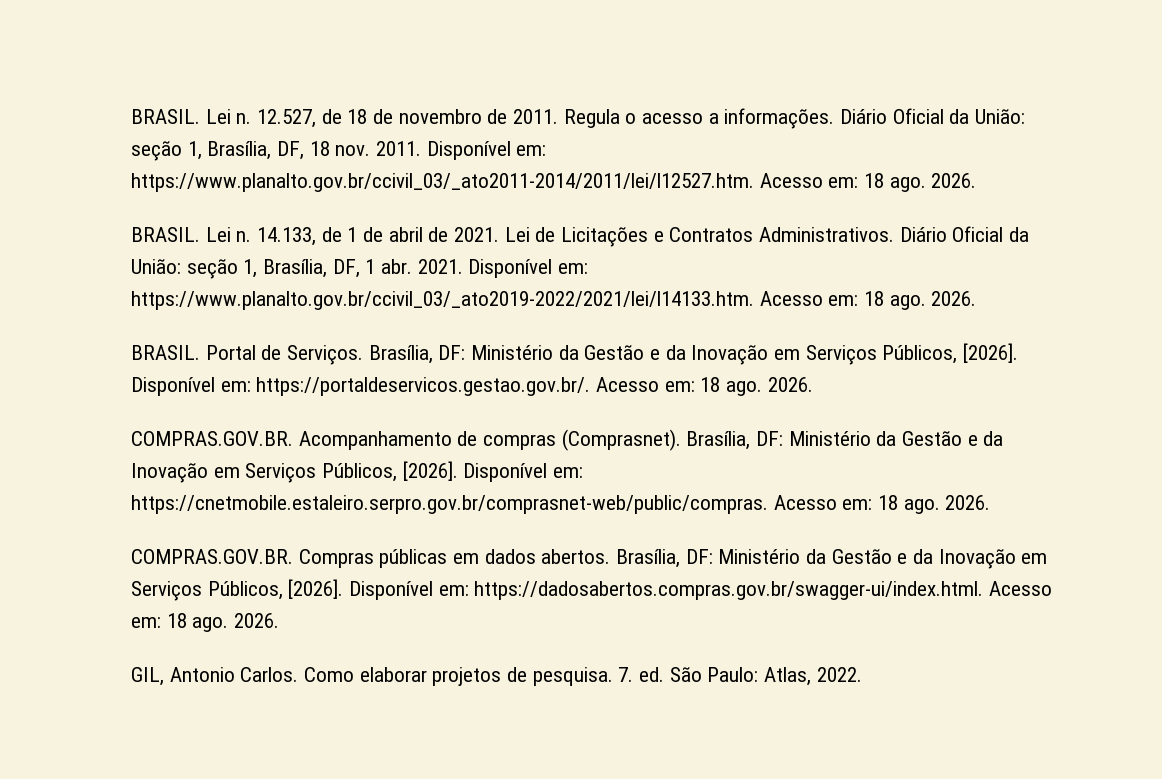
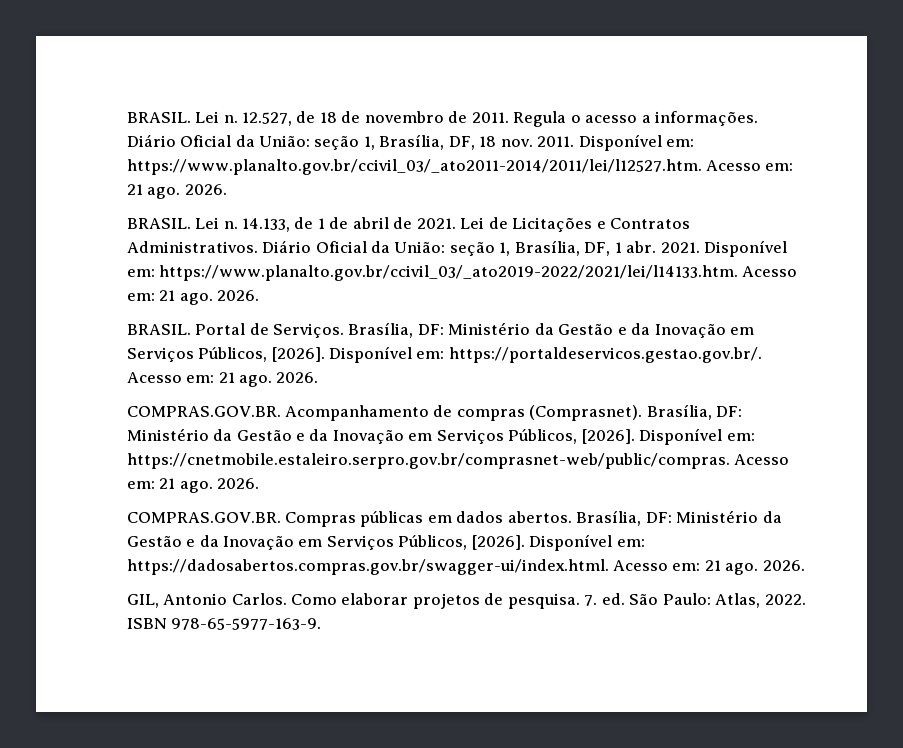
[864,173,885,188] 18 -> [126,184,143,195] 21
[864,291,885,306] 18 -> [159,290,176,301] 21
[700,377,721,392] 18 -> [218,372,235,383] 21
[878,495,899,510] 18 -> [159,478,176,489] 21
[166,613,187,628] 18 -> [704,560,721,571] 21
(862, 674) none -> [126,618,322,630] ISBN 978-65-5977-163-9.

